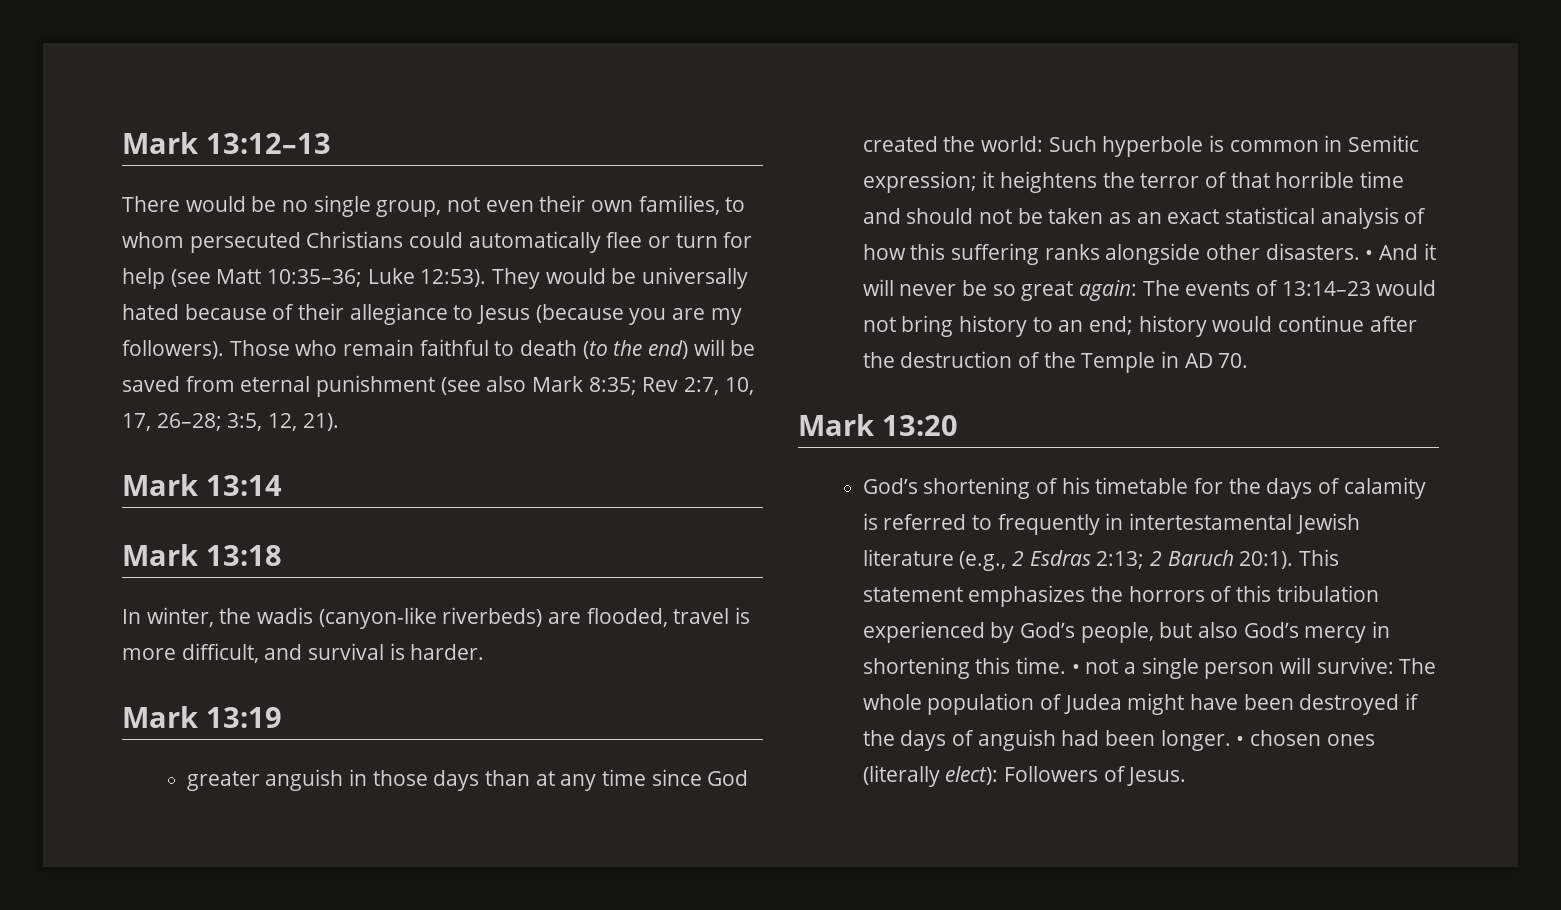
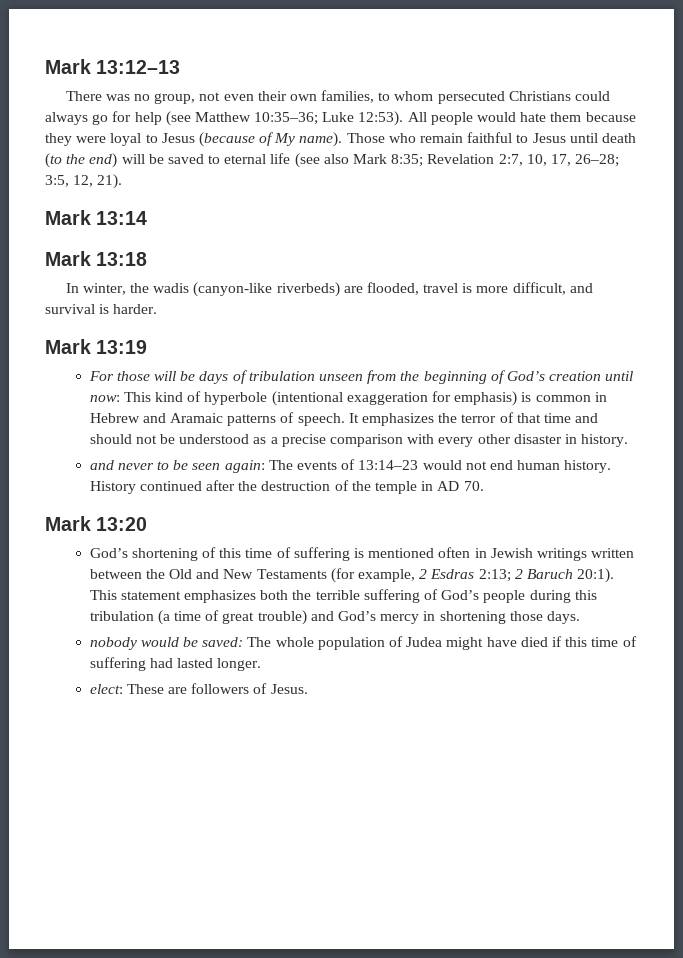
[185,195,371,217] would be no single -> [105,94,150,101] was no
[468,231,718,253] automatically flee or turn -> [45,112,109,125] always go
[216,269,262,284] Matt -> [194,112,251,122] Matthew
[492,267,749,289] [122,303,742,325] [122,340,224,359] They would be universally hated because of their allegiance to Jesus (because you are my followers). -> [407,112,636,125] [45,132,343,147] All people would hate them because they were loyal to Jesus (because of My name).
(515, 348) none -> [532,133,598,143] Jesus until
[185,375,436,397] from eternal punishment -> [208,153,291,164] to eternal life
[642,377,679,392] Rev -> [427,154,495,164] Revelation
[186,769,749,791] [862,135,1420,157] [862,171,1098,193] greater anguish in those days than at any time since God created the world: Such hyperbole is common in Semitic expression; it heightens -> [88,370,634,384] [89,391,607,406] [89,412,435,426] For those will be days of tribulation unseen from the beginning of God’s creation until now: This kind of hyperbole (intentional exaggeration for emphasis) is common in Hebrew and Aramaic patterns of speech. It emphasizes
[1275,171,1355,188] horrible -> (541, 418) none
[1048,207,1427,229] [862,243,1436,265] [862,279,1074,301] taken as an exact statistical analysis of how this suffering ranks alongside other disasters. • And it will never be so great -> [179,434,629,447] [89,460,221,470] understood as a precise comparison with every other disaster in history. // and never to be seen
[901,315,1365,337] bring history to an end; history would continue -> [489,460,612,473] [89,481,202,494] end human history. History continued
[1081,352,1156,373] Temple -> [375,481,418,494] temple
[1061,477,1426,499] [862,513,1360,535] [862,549,1007,571] his timetable for the days of calamity is referred to frequently in intertestamental Jewish literature (e.g., -> [219,547,635,561] [89,568,416,583] this time of suffering is mentioned often in Jewish writings written between the Old and New Testaments (for example,
[1091,585,1379,602] [862,621,1391,643] [862,657,1394,679] the horrors of this tribulation experienced by God’s people, but also God’s mercy in shortening this time. • not a single person will survive: -> [260,589,597,603] [89,610,580,625] [89,637,244,650] both the terrible suffering of God’s people during this tribulation (a time of great trouble) and God’s mercy in shortening those days. // nobody would be saved:
[1243,693,1420,715] [862,729,1375,751] [862,765,1099,787] been destroyed if the days of anguish had been longer. • chosen ones (literally elect): Followers -> [520,636,637,647] [89,657,262,671] [89,683,250,694] died if this time of suffering had lasted longer. // elect: These are followers

